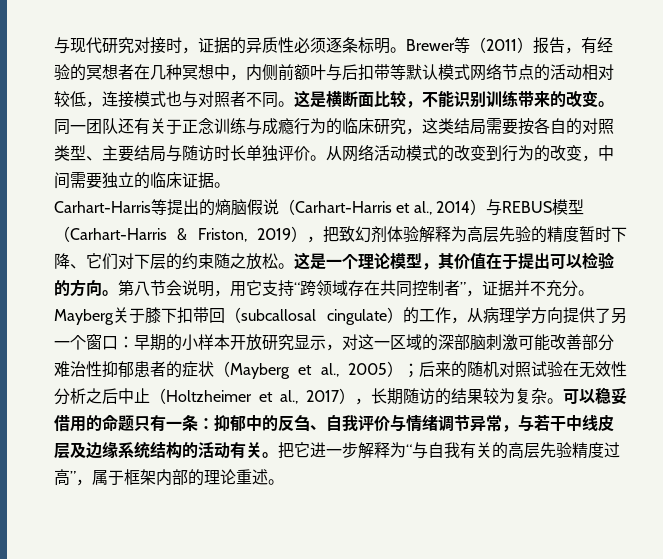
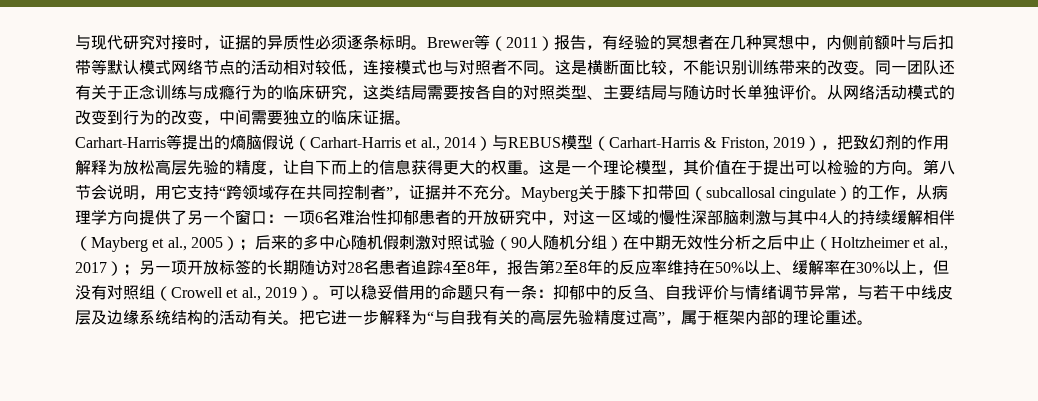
[386,226,627,243] [54,253,278,270] 体验解释为高层先验的精度暂时下降、它们对下层的约束随之放松 -> [900,135,949,150] [75,159,523,175] 的作用解释为放松高层先验的精度，让自下而上的信息获得更大的权重
[134,334,614,351] [54,361,214,378] 早期的小样本开放研究显示，对这一区域的深部脑刺激可能改善部分难治性抑郁患者的症状 -> [283,209,955,225] 一项6名难治性抑郁患者的开放研究中，对这一区域的慢性深部脑刺激与其中4人的持续缓解相伴
[466,361,579,378] 随机对照试验在 -> [302,234,671,251] 多中心随机假刺激对照试验（90人随机分组）在中期
[355,388,547,405] ，长期随访的结果较为复杂 -> [123,259,949,276] [75,285,313,301] ；另一项开放标签的长期随访对28名患者追踪4至8年，报告第2至8年的反应率维持在50%以上、缓解率在30%以上，但没有对照组（Crowell et al., 2019）

